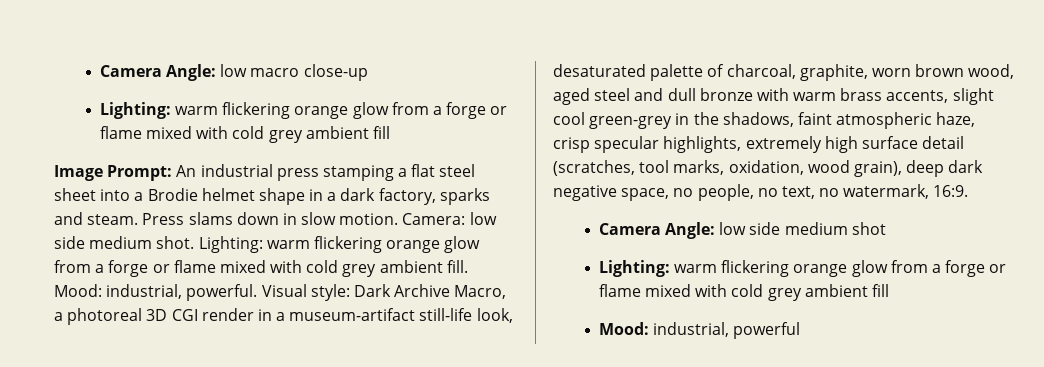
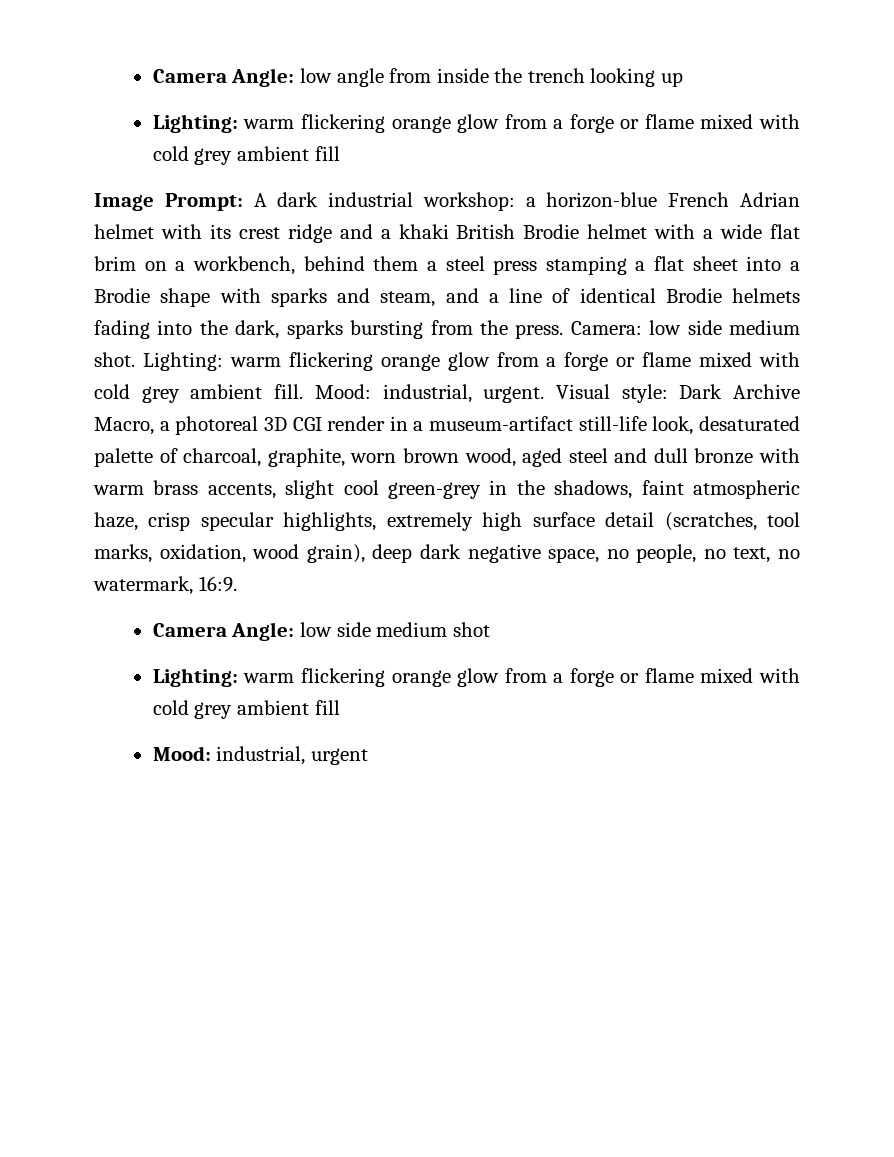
[99,64,368,81] Camera Angle: low macro close-up -> [152,68,683,87] Camera Angle: low angle from inside the trench looking up
[176,164,273,177] An industrial -> [253,192,800,211] [94,224,801,243] [94,256,485,275] A dark industrial workshop: a horizon-blue French Adrian helmet with its crest ridge and a khaki British Brodie helmet with a wide flat brim on a workbench, behind them a steel
[439,164,476,177] steel -> (685, 263) none
[201,188,490,205] [54,212,399,225] helmet shape in a dark factory, sparks and steam. Press slams down in slow motion. -> [160,288,800,307] [94,320,564,339] shape with sparks and steam, and a line of identical Brodie helmets fading into the dark, sparks bursting from the press.
[186,284,258,301] powerful. -> [483,386,545,403] urgent.
[733,322,801,339] powerful -> [310,748,368,765] urgent

